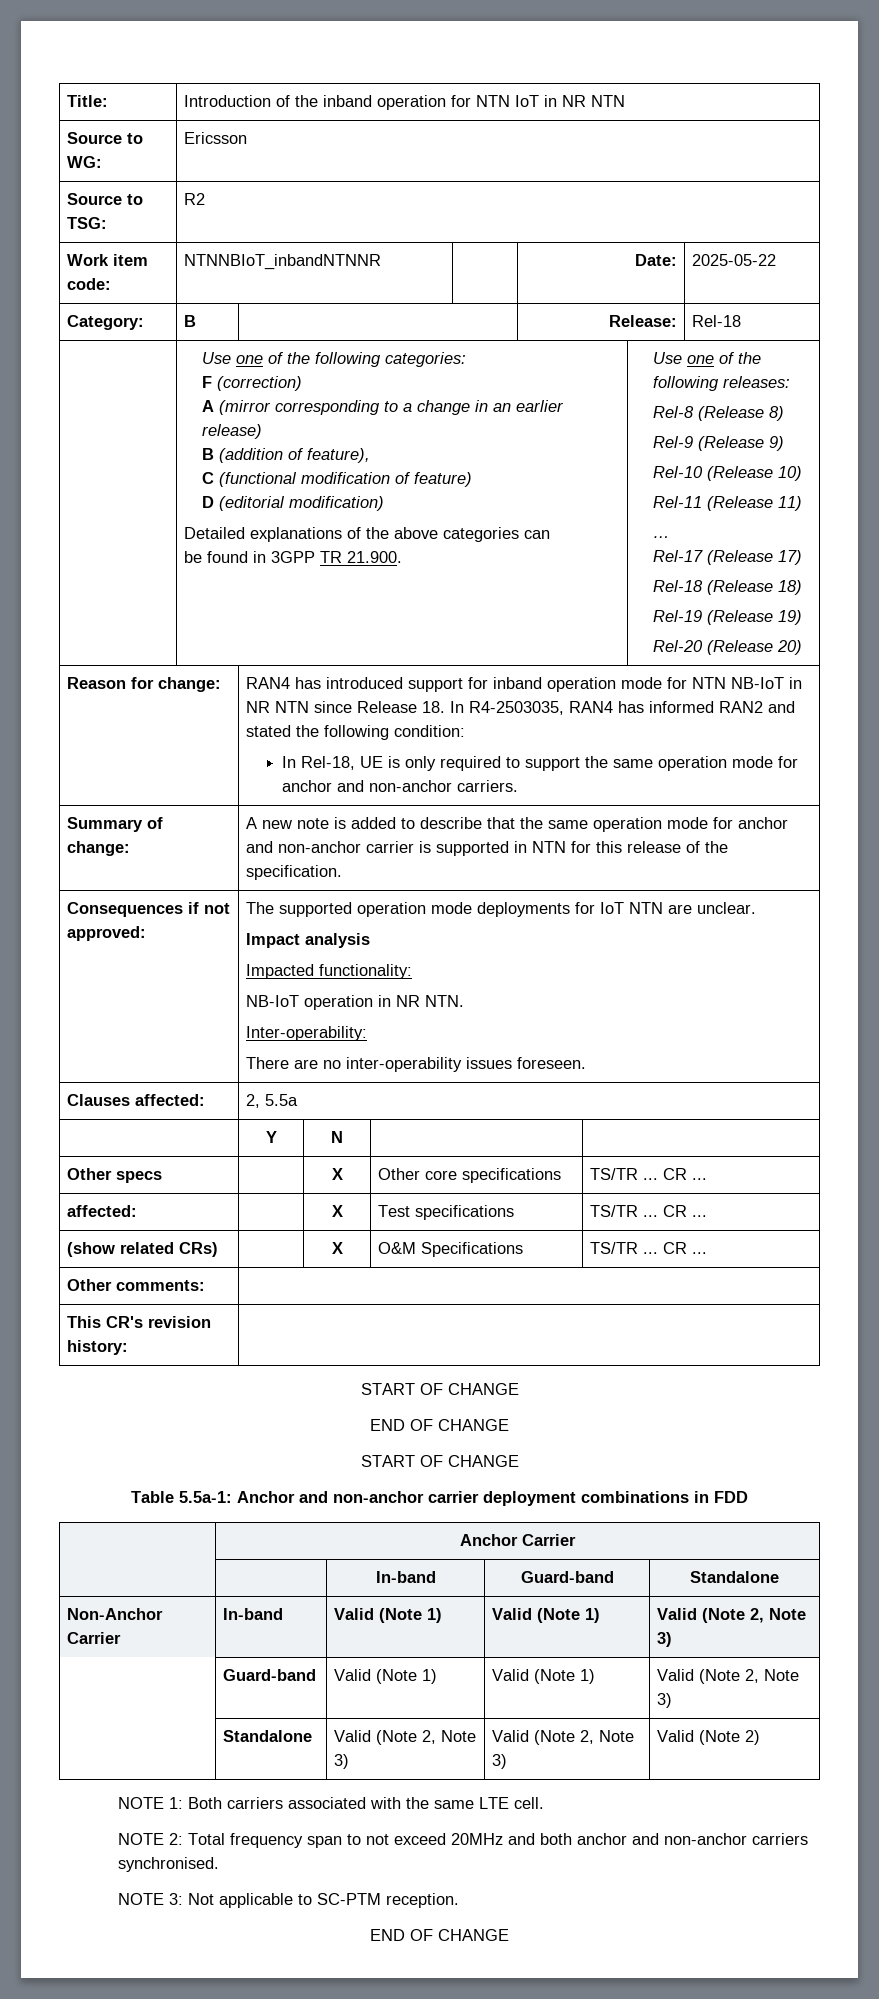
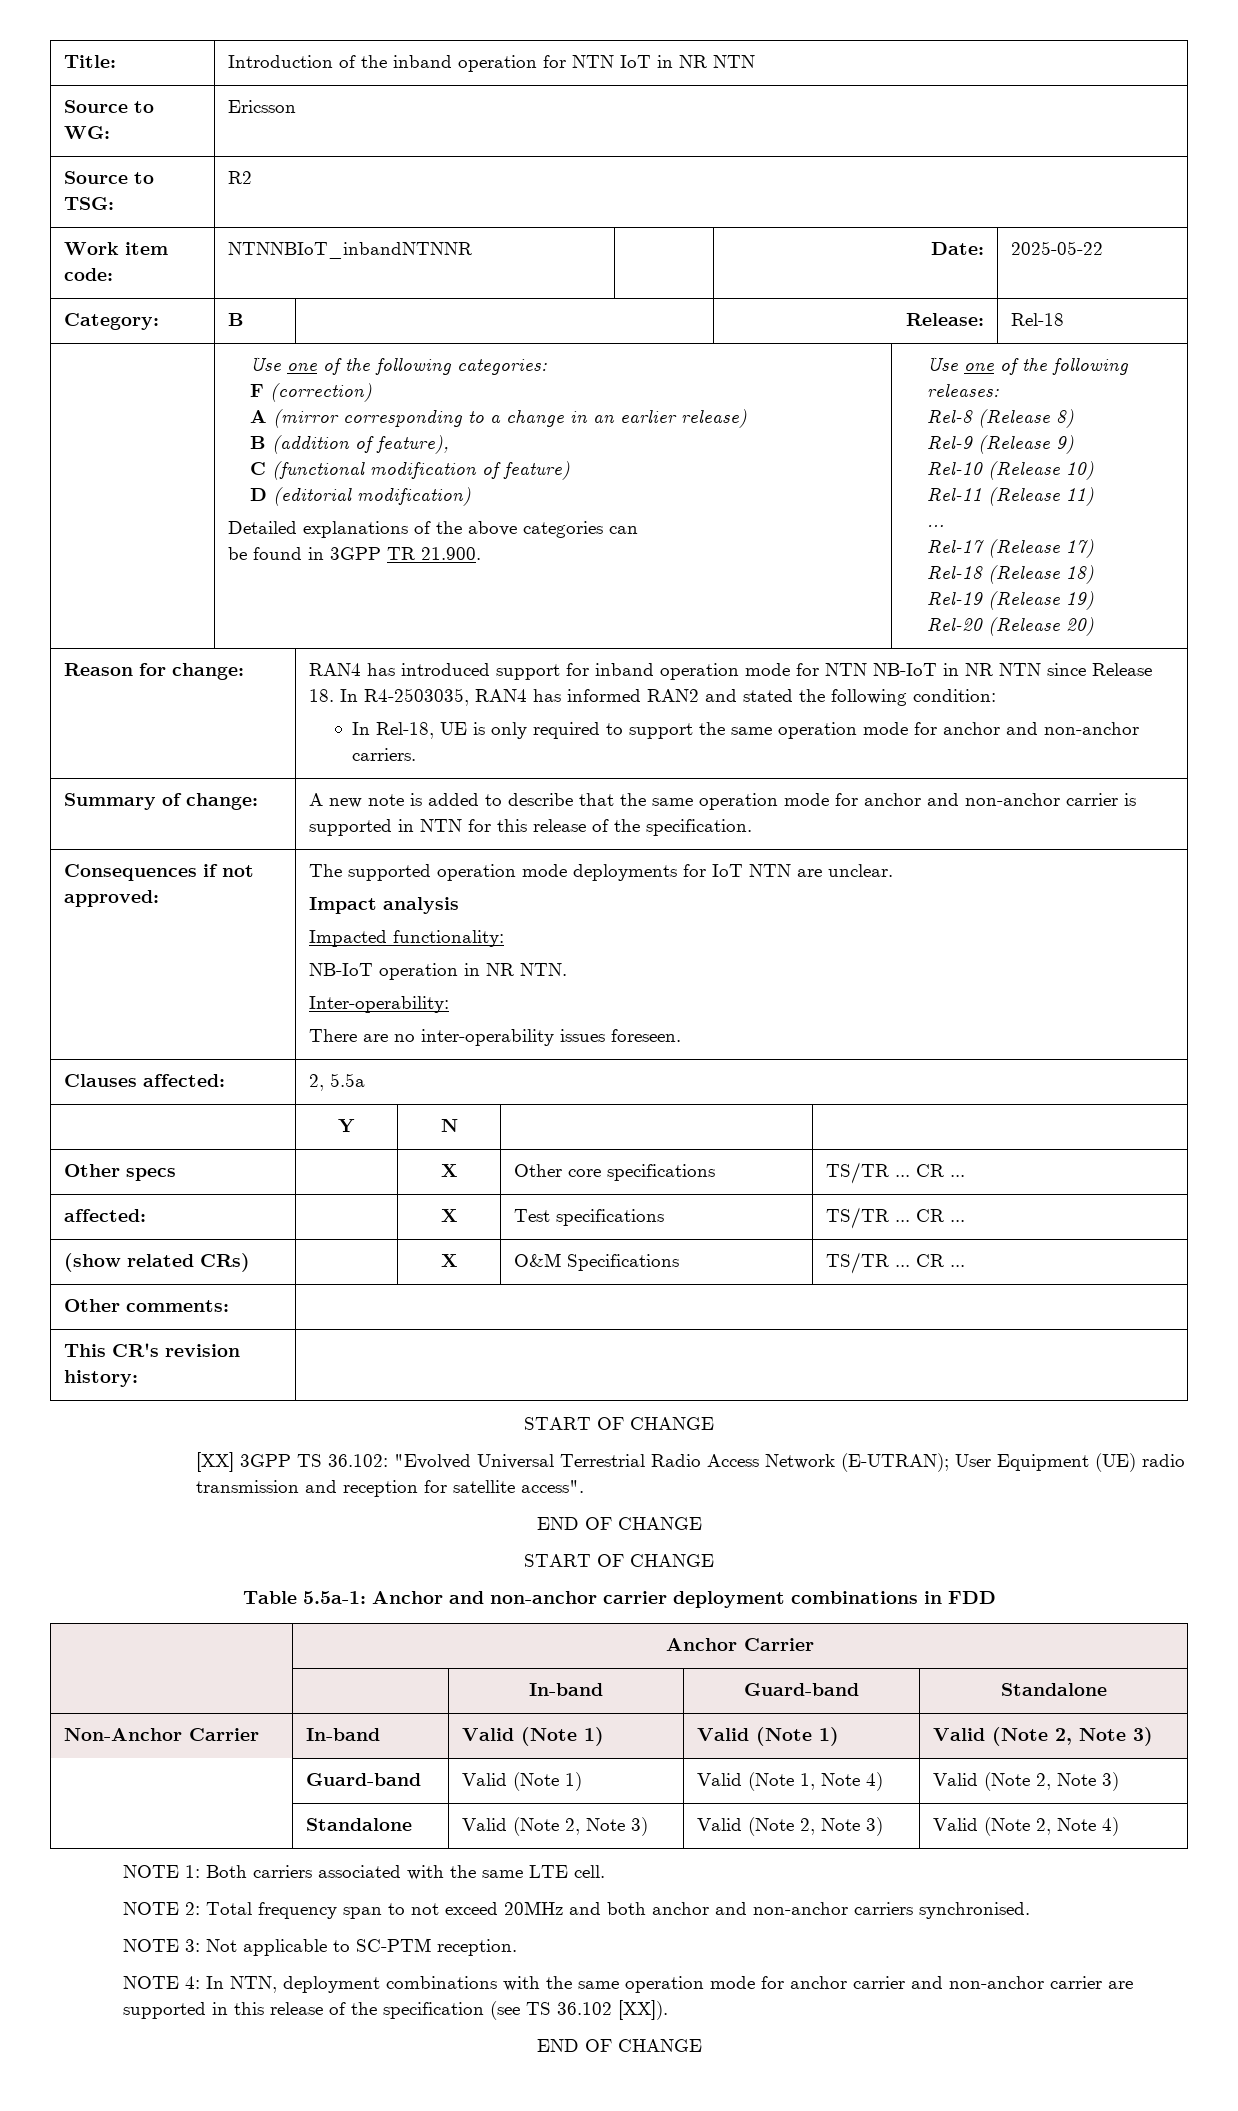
(519, 1389) none -> [195,1452,1185,1472] [195,1480,584,1497] // [XX] 3GPP TS 36.102: "Evolved Universal Terrestrial Radio Access Network (E-UTRAN); User Equipment (UE) radio transmission and reception for satellite access".
[580,1669,596,1684] 1) -> [800,1772,884,1791] 1, Note 4)
[745,1730,761,1745] 2) -> [1036,1817,1120,1836] 2, Note 4)
(459, 1900) none -> [122,1976,1133,1993] [122,2000,668,2020] // NOTE 4: In NTN, deployment combinations with the same operation mode for anchor carrier and non-anchor carrier are supported in this release of the specification (see TS 36.102 [XX]).

